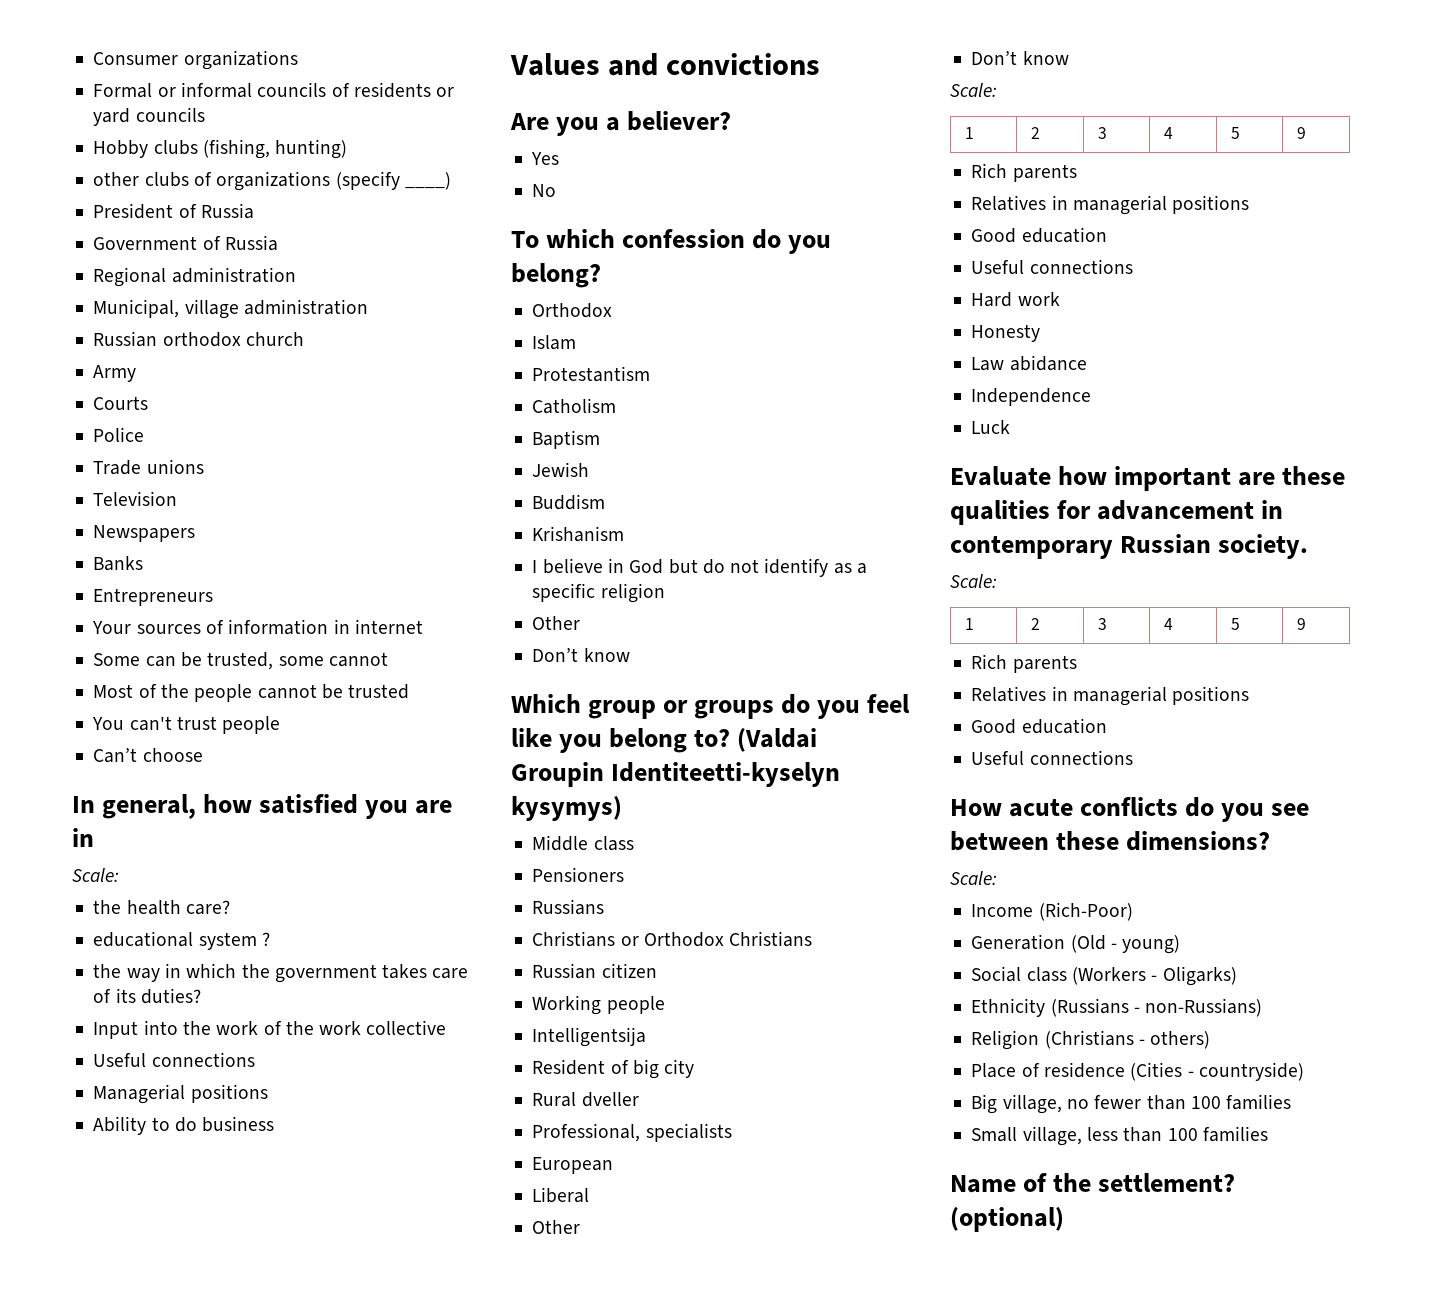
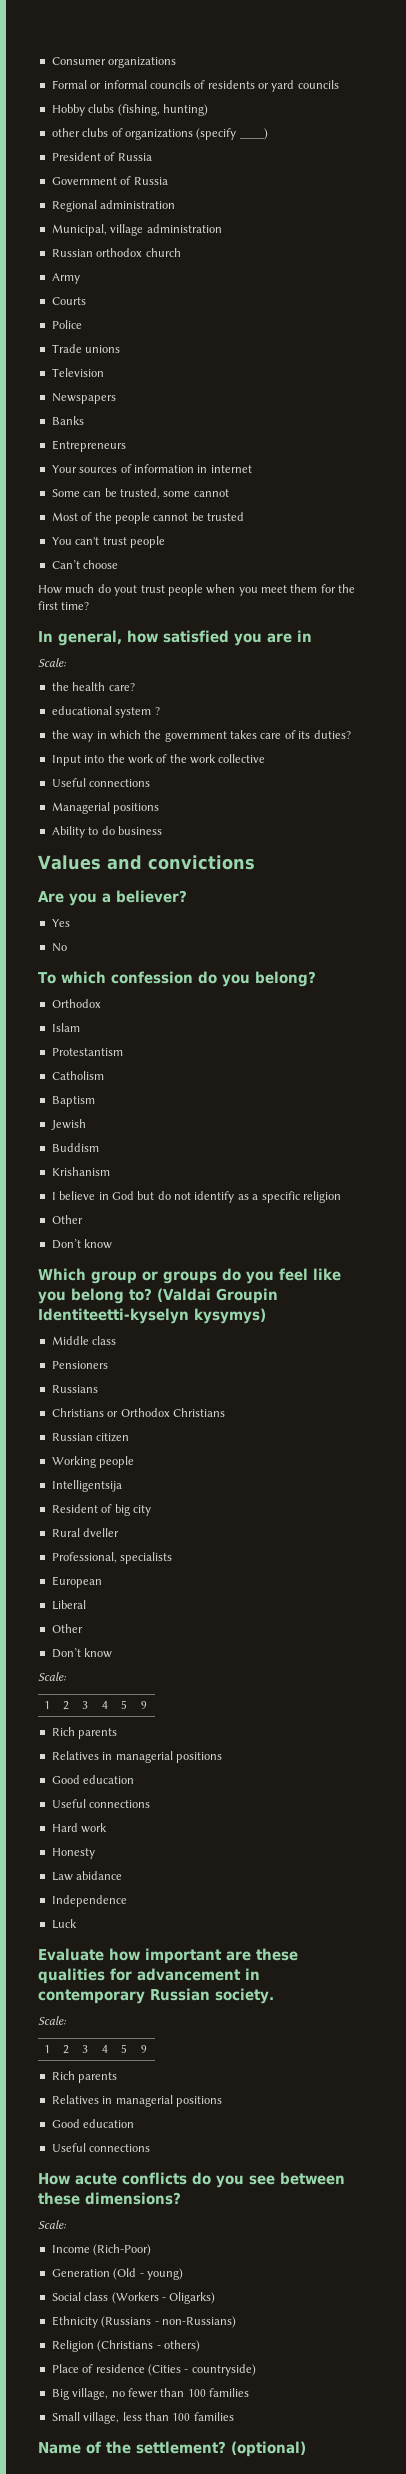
(203, 755) none -> [38,584,356,596] [38,601,90,610] // How much do yout trust people when you meet them for the first time?

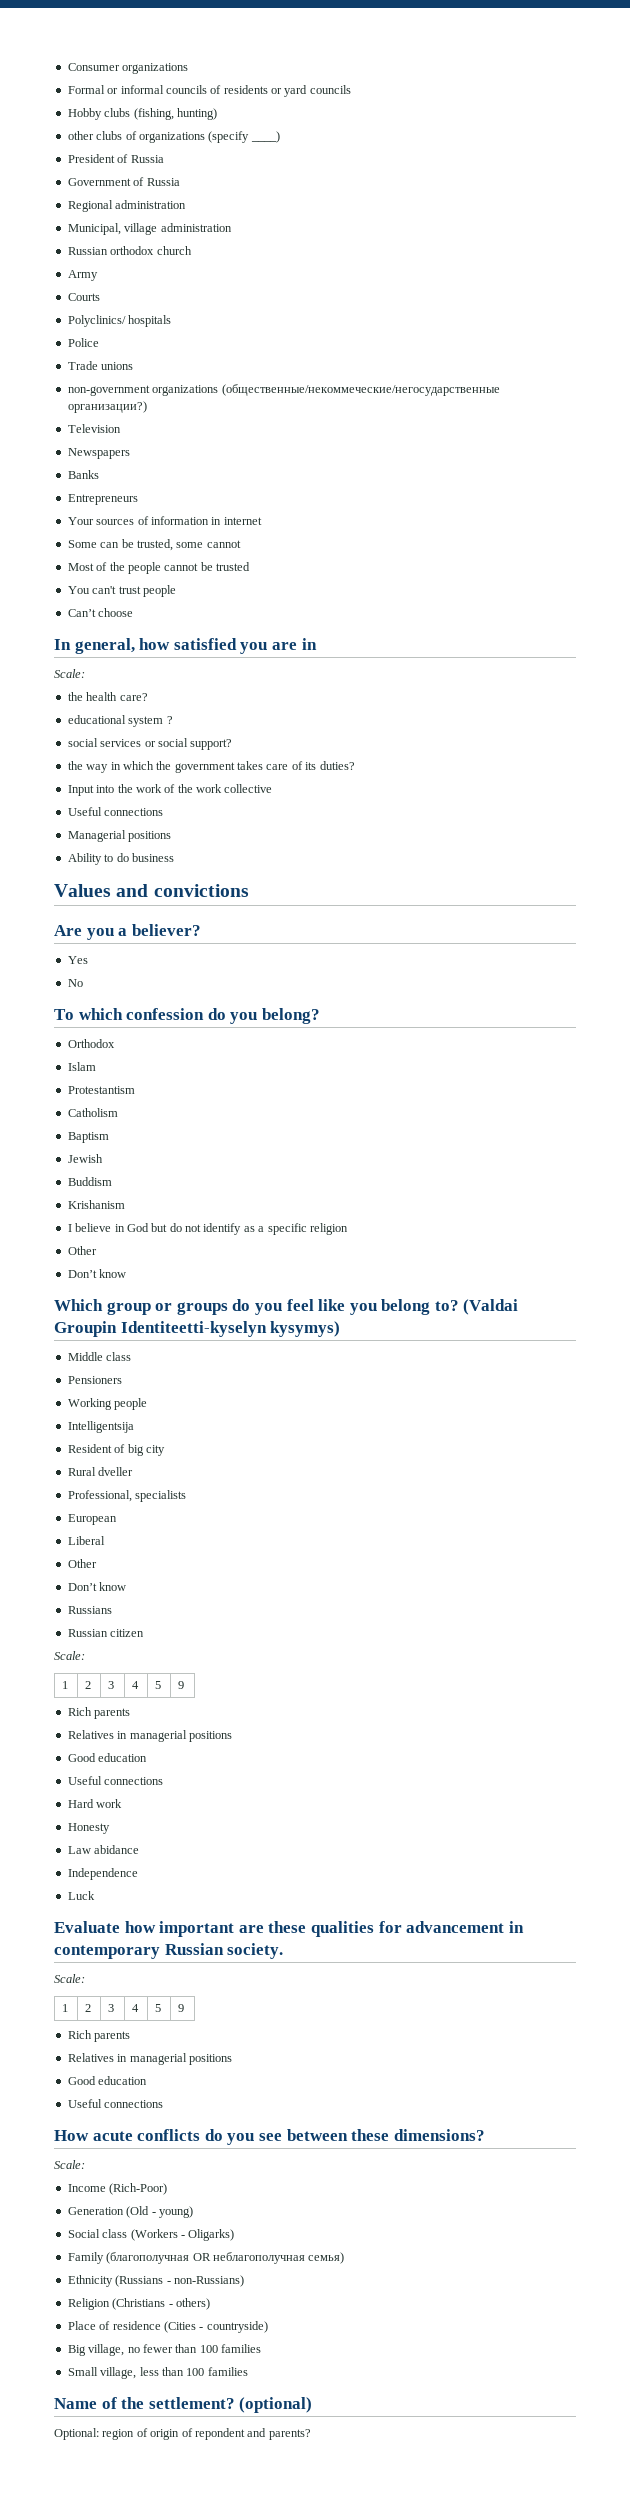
(86, 301) none -> [67,315,172,327] // Polyclinics/ hospitals
(121, 349) none -> [67,384,500,396] [67,401,147,413] // non-government organizations (общественные/некоммеческие/негосударственные организации?)
[38,584,356,596] [38,601,90,610] // How much do yout trust people when you meet them for the first time? -> (134, 612) none
(160, 711) none -> [67,738,233,750] // social services or social support?
[51,1385,98,1393] [51,1408,225,1417] [51,1433,130,1442] // Russians // Christians or Orthodox Christians // Russian citizen -> (122, 1380) none
(113, 1653) none -> [67,1606,112,1614] [67,1629,145,1637] // Russians // Russian citizen
(216, 2298) none -> [67,2252,345,2264] // Family (благополучная OR неблагополучная семья)
(306, 2449) none -> [54,2428,311,2440] // Optional: region of origin of repondent and parents?

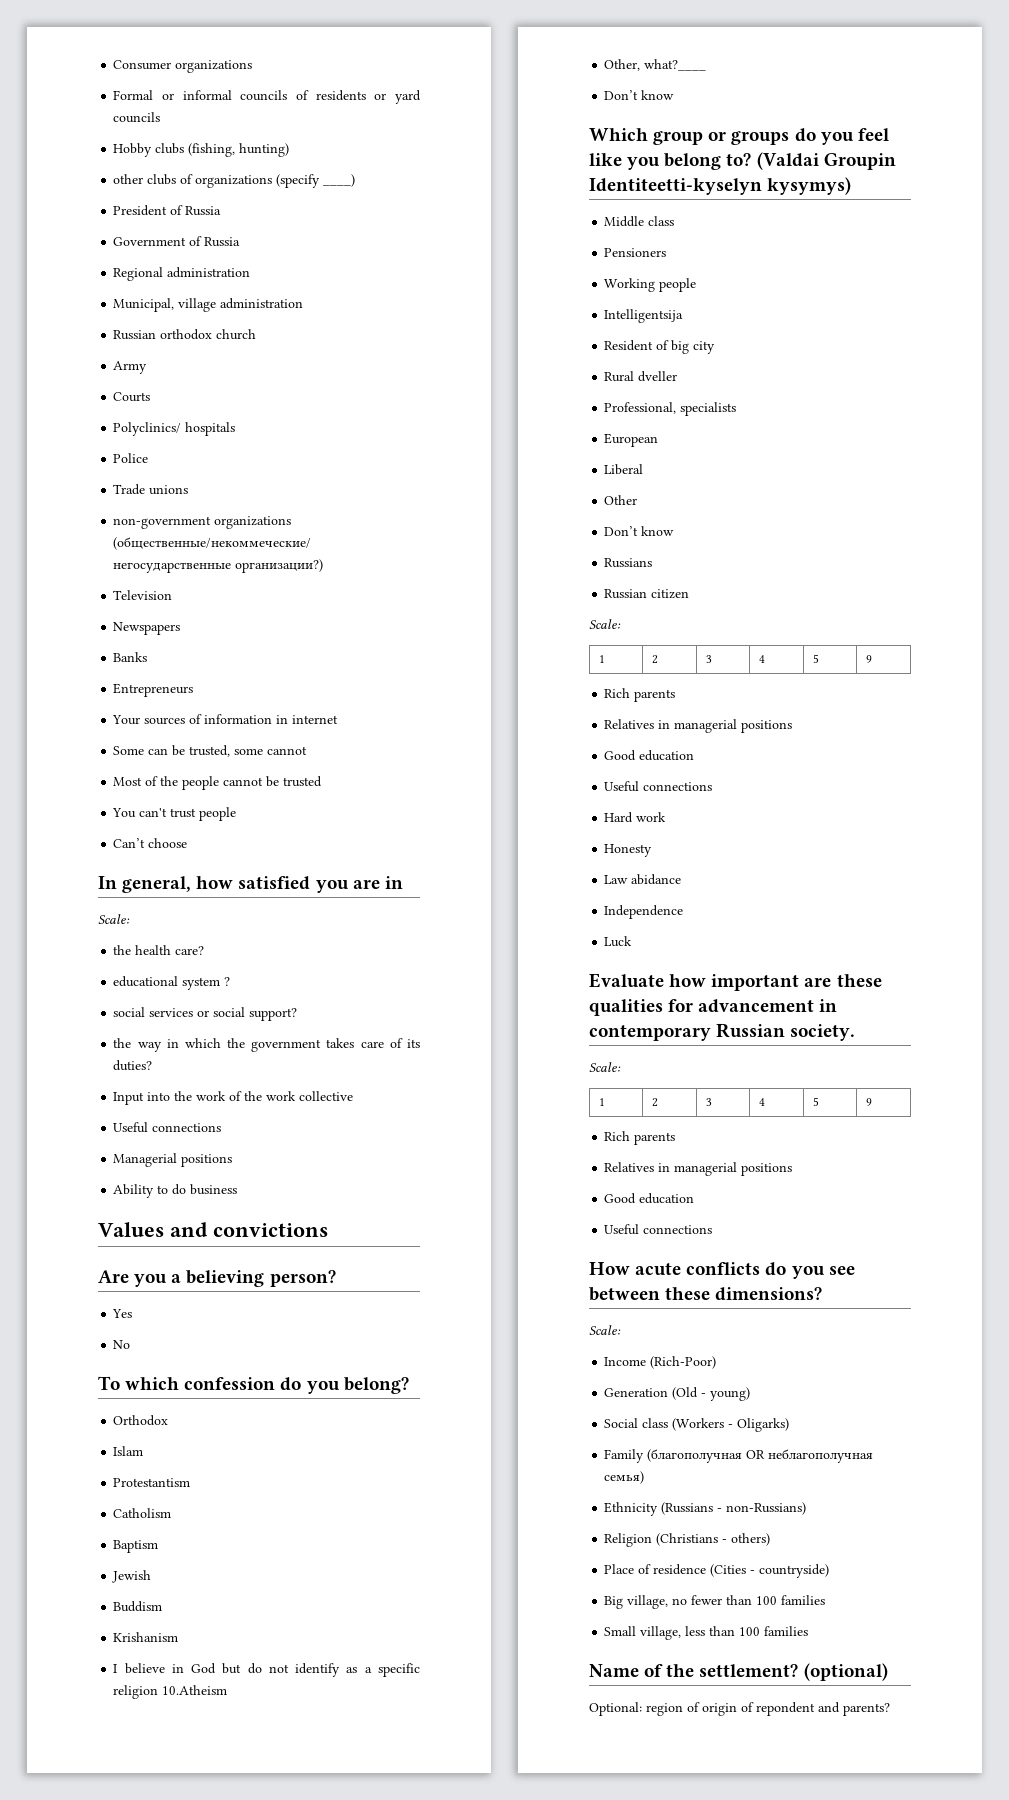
[131,924,201,936] believer? -> [186,1270,336,1287] believing person?
[67,1246,97,1255] // Other -> [162,1685,228,1695] [604,59,707,71] 10.Atheism // Other, what?____

